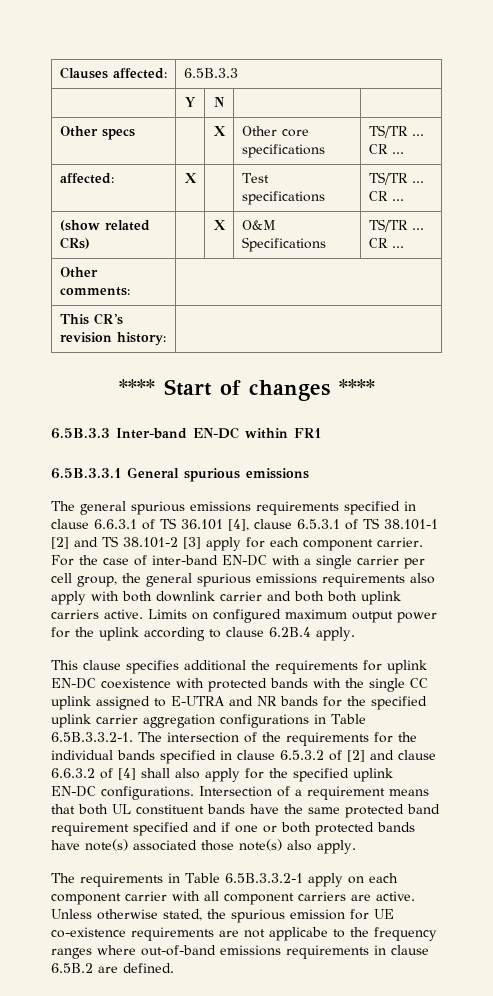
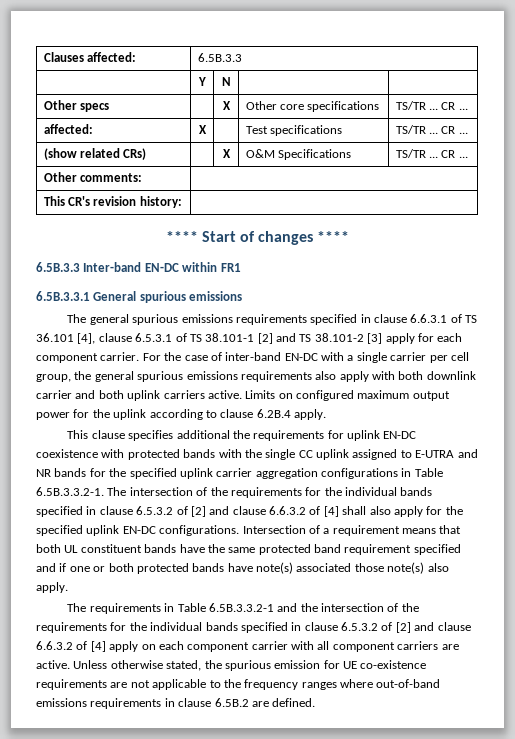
[327,591,357,602] both -> (124, 394) none
(303, 878) none -> [277,603,419,612] [36,622,471,633] [36,641,106,652] and the intersection of the requirements for the individual bands specified in clause 6.5.3.2 of [2] and clause 6.6.3.2 of [4]
[269,927,328,941] applicabe -> [152,679,207,690] applicable

